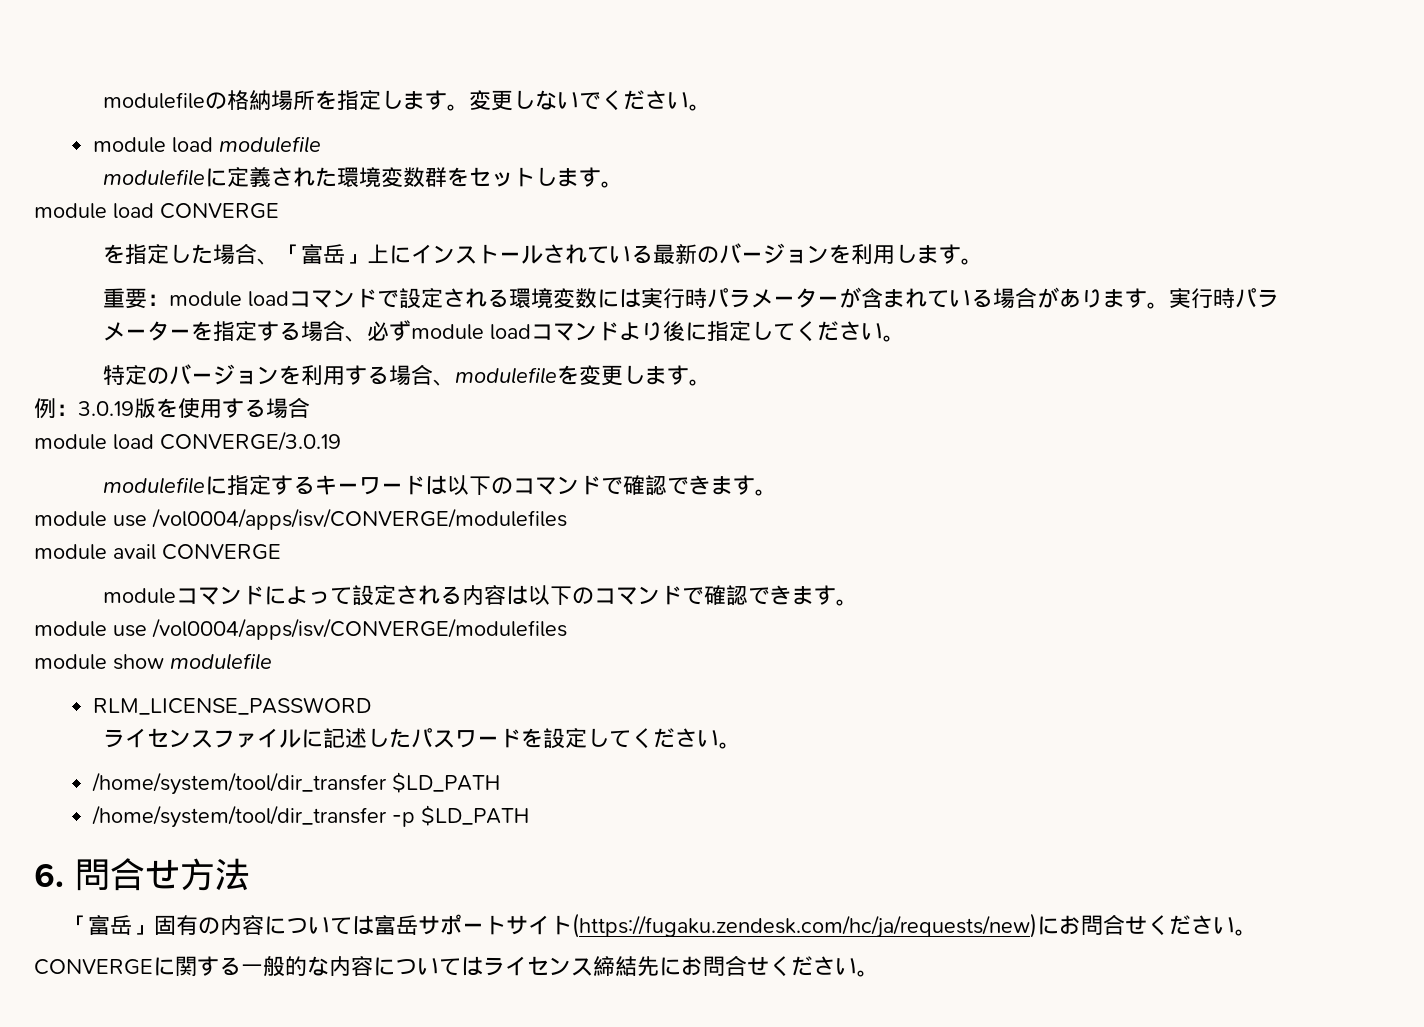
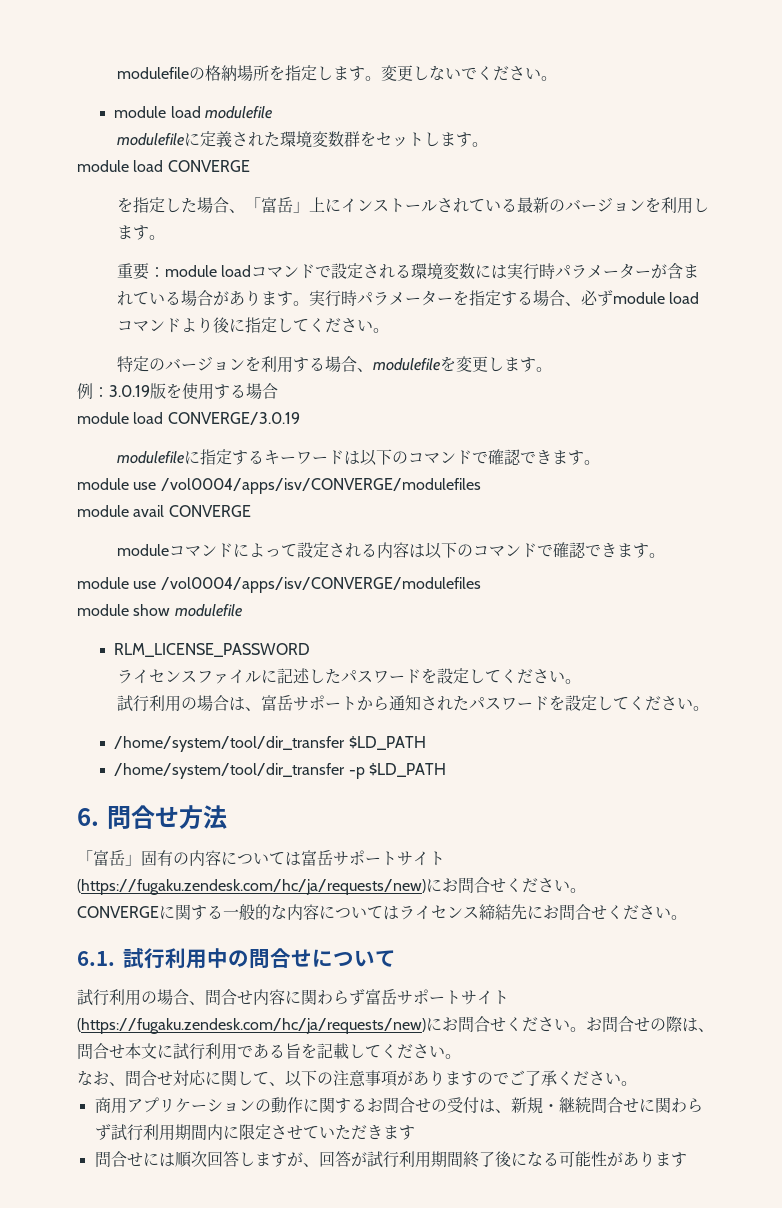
(741, 745) none -> [116,695,709,712] // 試行利用の場合は、富岳サポートから通知されたパスワードを設定してください。
(879, 973) none -> [77,948,396,969] [77,989,509,1006] [77,1016,714,1034] [77,1043,461,1060] [77,1070,637,1087] [94,1097,703,1114] [94,1124,415,1141] [94,1151,687,1168] // 6.1.試行利用中の問合せについて // 試行利用の場合、問合せ内容に関わらず富岳サポートサイト(https://fugaku.zendesk.com/hc/ja/requests/new)にお問合せください。お問合せの際は、問合せ本文に試行利用である旨を記載してください。 // なお、問合せ対応に関して、以下の注意事項がありますのでご了承ください。 // 商用アプリケーションの動作に関するお問合せの受付は、新規・継続問合せに関わらず試行利用期間内に限定させていただきます // 問合せには順次回答しますが、回答が試行利用期間終了後になる可能性があります

